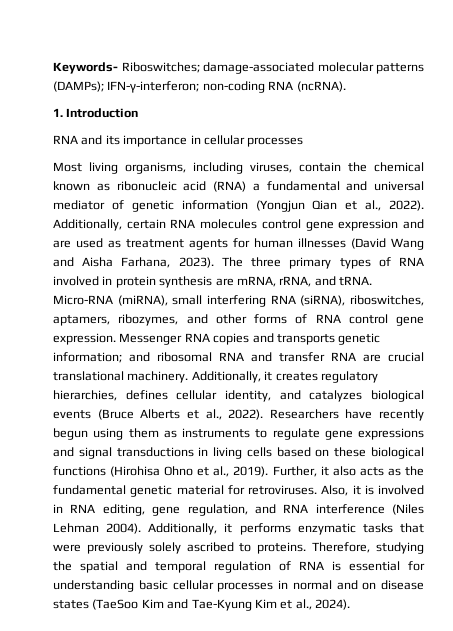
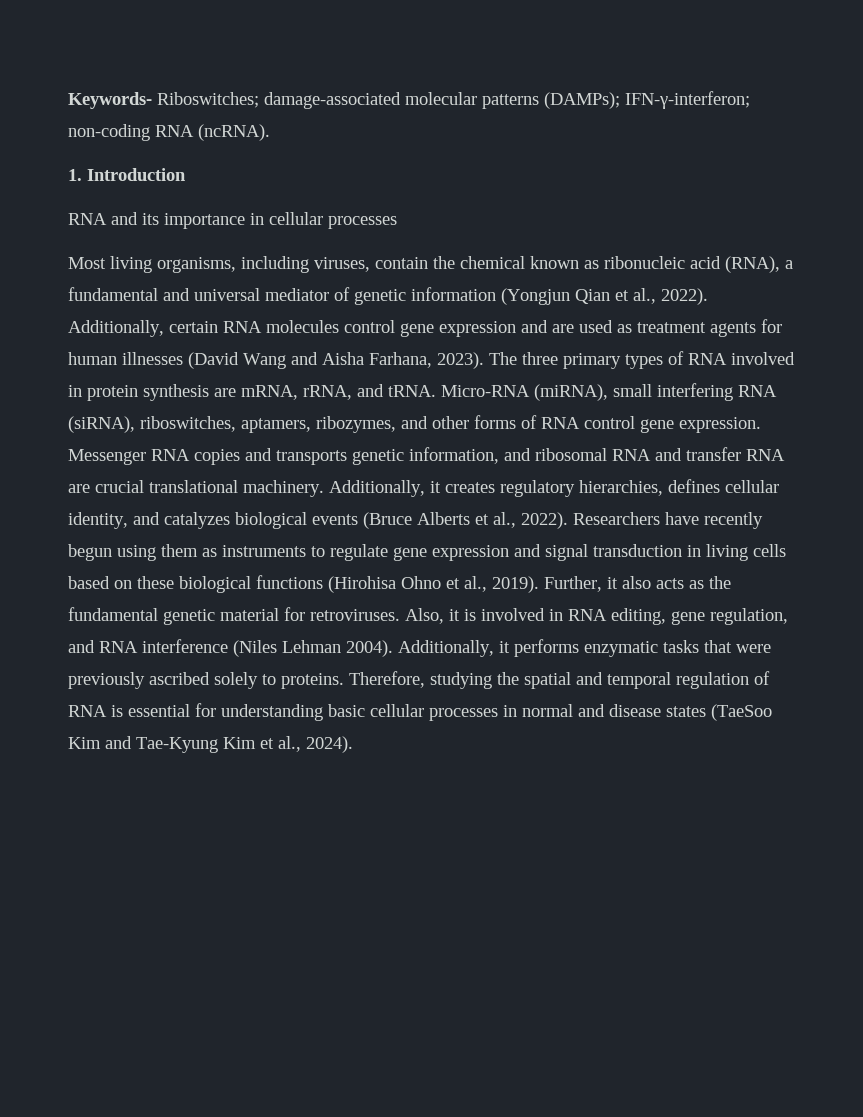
[213,181,246,192] (RNA) -> [725,256,780,273] (RNA),
[53,352,122,363] information; -> [409,447,499,464] information,
[358,428,424,440] expressions -> [432,545,509,561] expression
[116,447,194,457] transductions -> [593,544,682,557] transduction
[148,542,234,554] solely ascribed -> [149,672,258,689] ascribed solely
[362,582,377,590] on -> (605, 710) none

